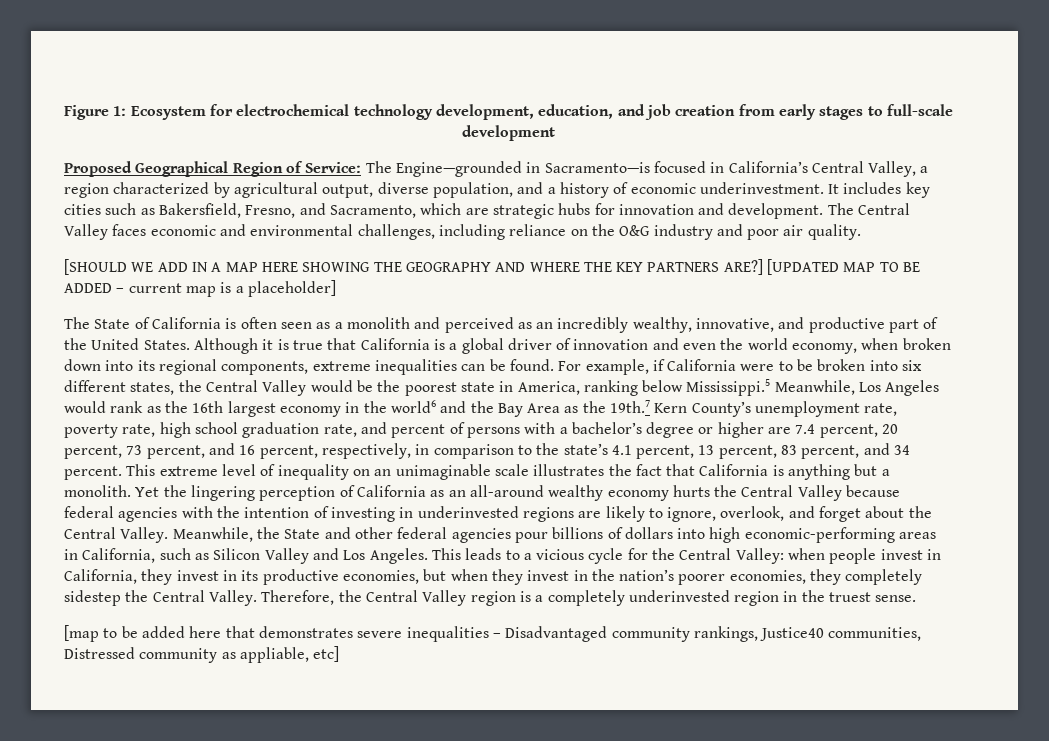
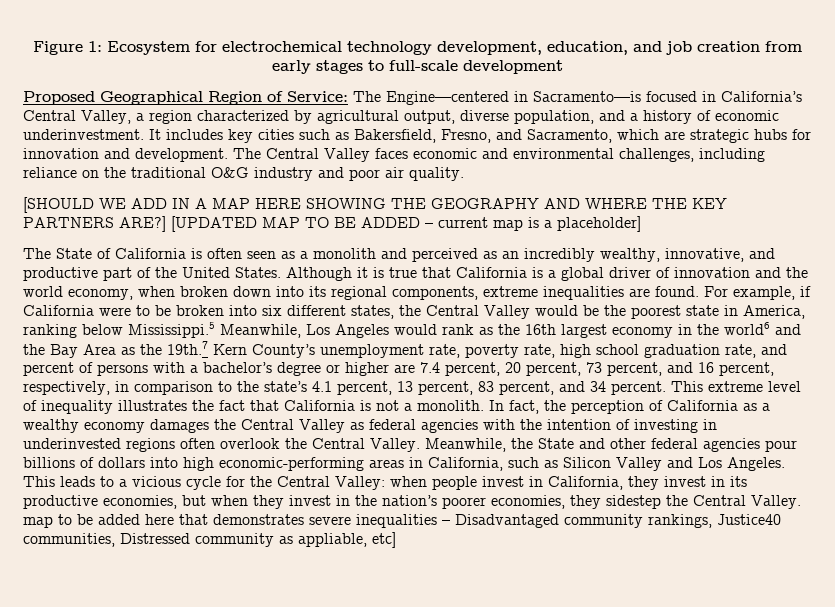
[395,161,522,177] Engine—grounded -> [386,91,509,105] Engine—centered
(615, 230) none -> [131,167,206,178] traditional
[683,343,717,350] even -> (781, 272) none
[461,359,506,371] can be -> [629,288,650,297] are
[352,464,529,480] on an unimaginable scale -> (113, 407) none
[788,464,890,480] [64,485,255,501] anything but a monolith. Yet the lingering -> [376,400,566,414] not a monolith. In fact, the
[448,485,544,497] an all-around -> [762,403,770,411] a
[672,485,901,501] hurts the Central Valley because -> [150,419,364,433] damages the Central Valley as
[578,506,905,522] are likely to ignore, overlook, and forget about -> [180,438,280,449] often overlook
[845,569,923,585] completely -> (601, 502) none
[261,590,917,606] [64,625,99,642] Therefore, the Central Valley region is a completely underinvested region in the truest sense. // [map -> [23,516,53,528] map

